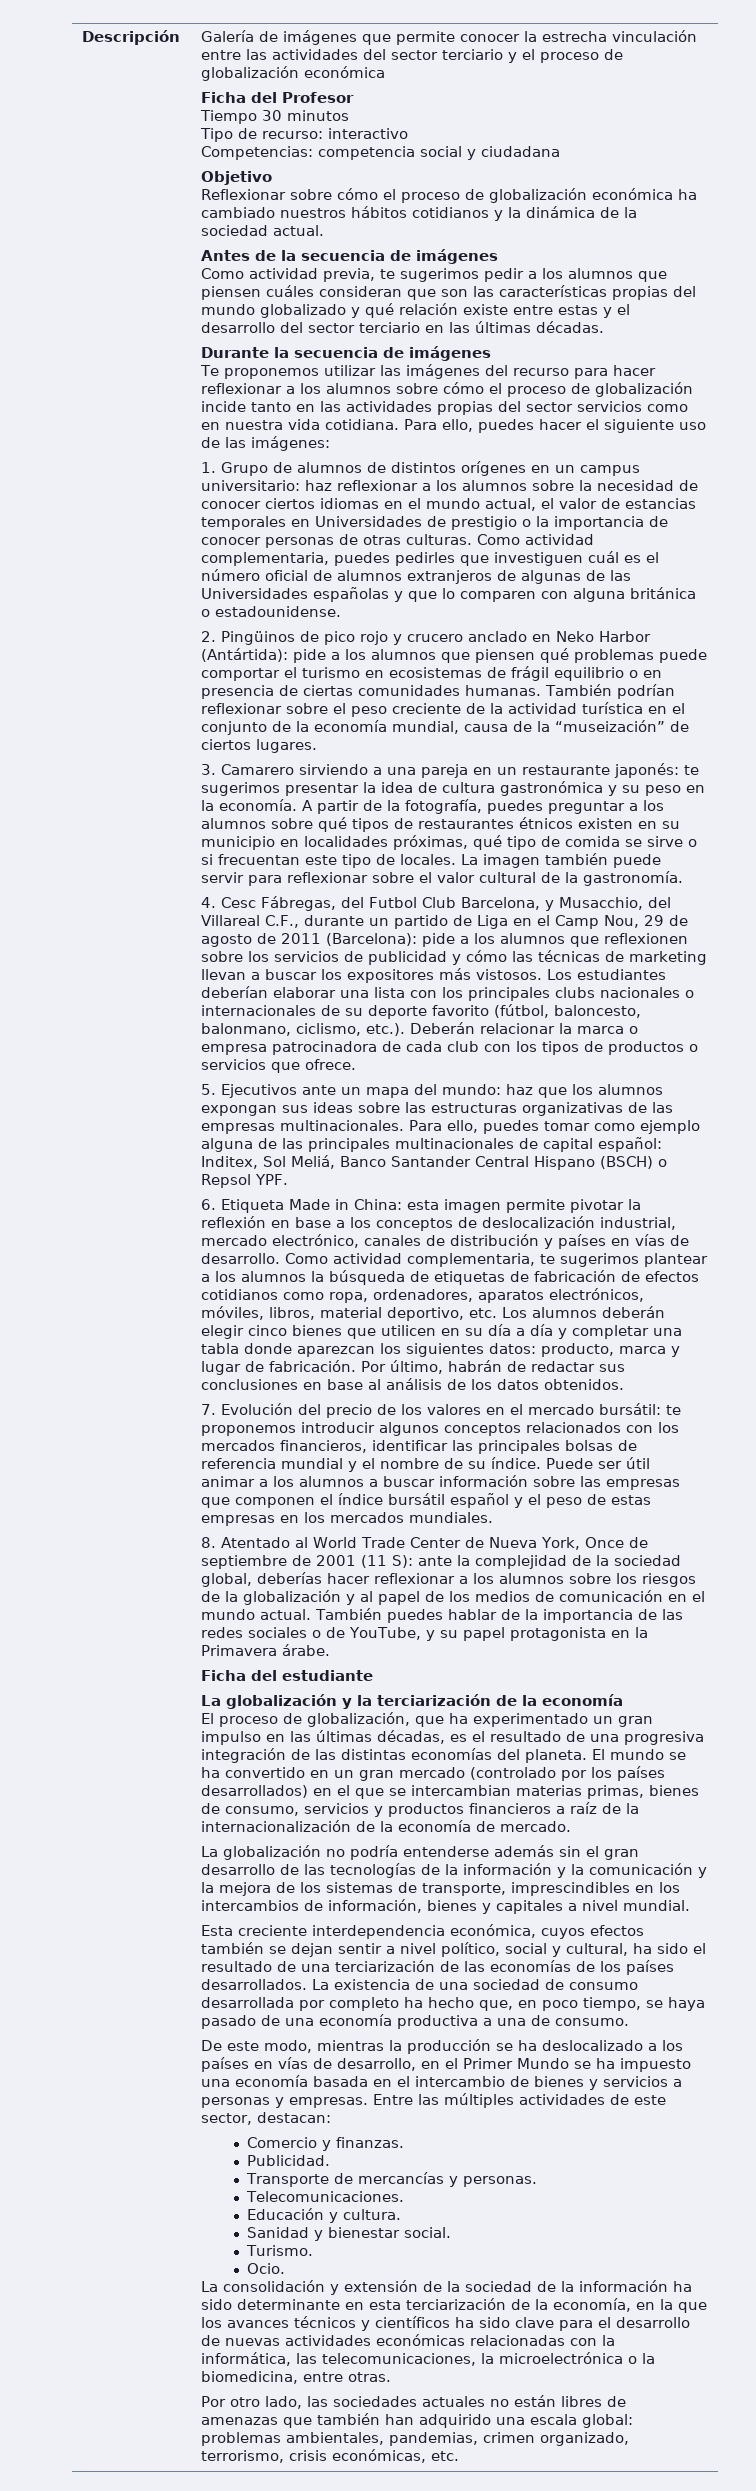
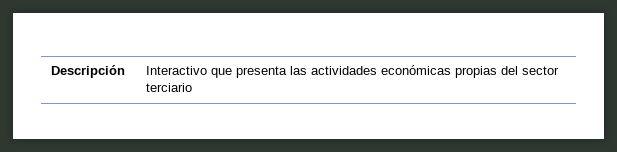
[201,30,698,45] [201,49,624,63] [201,66,386,81] [201,92,355,103] [200,110,350,124] [200,128,409,142] [201,146,561,160] [201,171,273,185] [201,188,698,203] [201,206,638,221] [201,225,325,236] [201,249,499,264] [201,268,668,282] [201,285,697,300] [201,303,631,318] [201,321,605,333] [201,346,492,361] [200,364,657,379] [201,382,694,397] [201,401,689,415] [201,419,707,433] [201,436,331,451] [201,461,641,476] [201,480,699,491] [201,498,697,511] [201,516,669,530] [201,534,595,548] [201,551,660,566] [201,569,632,584] [201,587,697,602] [201,606,342,617] [201,631,652,645] [201,648,708,663] [201,666,663,681] [201,684,676,699] [201,702,686,717] [201,720,690,735] [201,739,318,753] [201,763,700,778] [201,781,706,796] [201,799,665,814] [201,817,681,832] [201,835,698,850] [201,853,662,868] [201,871,684,886] [201,896,672,911] [201,915,689,929] [201,933,689,947] [201,950,708,965] [201,968,667,983] [201,986,695,1001] [201,1004,642,1019] [201,1022,639,1036] [201,1041,699,1055] [201,1059,357,1073] [201,1084,664,1098] [201,1102,674,1116] [201,1120,701,1134] [201,1137,663,1152] [201,1155,668,1170] [201,1174,289,1188] [201,1199,642,1213] [201,1216,677,1231] [201,1234,690,1249] [201,1253,709,1267] [201,1270,700,1285] [201,1288,645,1303] [201,1306,666,1321] [201,1324,683,1339] [201,1343,681,1357] [201,1360,626,1375] [201,1378,625,1390] [201,1403,682,1418] [201,1422,680,1436] [201,1440,638,1454] [201,1457,651,1472] [201,1475,681,1490] [201,1493,652,1508] [201,1512,494,1526] [201,1537,649,1550] [201,1555,682,1569] [201,1572,697,1587] [201,1590,706,1605] [201,1608,684,1623] [201,1627,649,1641] [201,1644,331,1656] [201,1670,374,1681] [201,1694,624,1709] [201,1712,654,1727] [201,1730,705,1745] [201,1748,687,1763] [201,1766,666,1781] [201,1785,700,1799] [201,1802,640,1817] [201,1820,572,1832] [201,1845,640,1860] [201,1863,708,1878] [201,1882,681,1896] [201,1899,691,1914] [201,1924,645,1939] [201,1942,707,1957] [201,1960,675,1975] [201,1979,639,1990] [201,1997,706,2011] [201,2014,630,2029] [201,2039,684,2054] [201,2057,692,2072] [201,2075,683,2090] [201,2093,667,2108] [201,2112,332,2125] [247,2137,405,2151] [247,2155,331,2166] [246,2172,538,2187] [246,2191,405,2202] [247,2208,402,2223] [247,2227,452,2241] [246,2245,314,2256] [247,2263,286,2274] [201,2280,693,2295] [201,2298,708,2313] [201,2316,691,2331] [201,2334,616,2346] [201,2352,656,2366] [201,2371,392,2384] [201,2395,627,2409] [201,2413,634,2428] [201,2432,630,2446] [201,2449,460,2463] Galería de imágenes que permite conocer la estrecha vinculación entre las actividades del sector terciario y el proceso de globalización económica // Ficha del Profesor // Tiempo 30 minutos // Tipo de recurso: interactivo // Competencias: competencia social y ciudadana // Objetivo // Reflexionar sobre cómo el proceso de globalización económica ha cambiado nuestros hábitos cotidianos y la dinámica de la sociedad actual. // Antes de la secuencia de imágenes // Como actividad previa, te sugerimos pedir a los alumnos que piensen cuáles consideran que son las características propias del mundo globalizado y qué relación existe entre estas y el desarrollo del sector terciario en las últimas décadas. // Durante la secuencia de imágenes // Te proponemos utilizar las imágenes del recurso para hacer reflexionar a los alumnos sobre cómo el proceso de globalización incide tanto en las actividades propias del sector servicios como en nuestra vida cotidiana. Para ello, puedes hacer el siguiente uso de las imágenes: // 1. Grupo de alumnos de distintos orígenes en un campus universitario: haz reflexionar a los alumnos sobre la necesidad de conocer ciertos idiomas en el mundo actual, el valor de estancias temporales en Universidades de prestigio o la importancia de conocer personas de otras culturas. Como actividad complementaria, puedes pedirles que investiguen cuál es el número oficial de alumnos extranjeros de algunas de las Universidades españolas y que lo comparen con alguna británica o estadounidense. // 2. Pingüinos de pico rojo y crucero anclado en Neko Harbor (Antártida): pide a los alumnos que piensen qué problemas puede comportar el turismo en ecosistemas de frágil equilibrio o en presencia de ciertas comunidades humanas. También podrían reflexionar sobre el peso creciente de la actividad turística en el conjunto de la economía mundial, causa de la “museización” de ciertos lugares. // 3. Camarero sirviendo a una pareja en un restaurante japonés: te sugerimos presentar la idea de cultura gastronómica y su peso en la economía. A partir de la fotografía, puedes preguntar a los alumnos sobre qué tipos de restaurantes étnicos existen en su municipio en localidades próximas, qué tipo de comida se sirve o si frecuentan este tipo de locales. La imagen también puede servir para reflexionar sobre el valor cultural de la gastronomía. // 4. Cesc Fábregas, del Futbol Club Barcelona, y Musacchio, del Villareal C.F., durante un partido de Liga en el Camp Nou, 29 de agosto de 2011 (Barcelona): pide a los alumnos que reflexionen sobre los servicios de publicidad y cómo las técnicas de marketing llevan a buscar los expositores más vistosos. Los estudiantes deberían elaborar una lista con los principales clubs nacionales o internacionales de su deporte favorito (fútbol, baloncesto, balonmano, ciclismo, etc.). Deberán relacionar la marca o empresa patrocinadora de cada club con los tipos de productos o servicios que ofrece. // 5. Ejecutivos ante un mapa del mundo: haz que los alumnos expongan sus ideas sobre las estructuras organizativas de las empresas multinacionales. Para ello, puedes tomar como ejemplo alguna de las principales multinacionales de capital español: Inditex, Sol Meliá, Banco Santander Central Hispano (BSCH) o Repsol YPF. // 6. Etiqueta Made in China: esta imagen permite pivotar la reflexión en base a los conceptos de deslocalización industrial, mercado electrónico, canales de distribución y países en vías de desarrollo. Como actividad complementaria, te sugerimos plantear a los alumnos la búsqueda de etiquetas de fabricación de efectos cotidianos como ropa, ordenadores, aparatos electrónicos, móviles, libros, material deportivo, etc. Los alumnos deberán elegir cinco bienes que utilicen en su día a día y completar una tabla donde aparezcan los siguientes datos: producto, marca y lugar de fabricación. Por último, habrán de redactar sus conclusiones en base al análisis de los datos obtenidos. // 7. Evolución del precio de los valores en el mercado bursátil: te proponemos introducir algunos conceptos relacionados con los mercados financieros, identificar las principales bolsas de referencia mundial y el nombre de su índice. Puede ser útil animar a los alumnos a buscar información sobre las empresas que componen el índice bursátil español y el peso de estas empresas en los mercados mundiales. // 8. Atentado al World Trade Center de Nueva York, Once de septiembre de 2001 (11 S): ante la complejidad de la sociedad global, deberías hacer reflexionar a los alumnos sobre los riesgos de la globalización y al papel de los medios de comunicación en el mundo actual. También puedes hablar de la importancia de las redes sociales o de YouTube, y su papel protagonista en la Primavera árabe. // Ficha del estudiante // La globalización y la terciarización de la economía // El proceso de globalización, que ha experimentado un gran impulso en las últimas décadas, es el resultado de una progresiva integración de las distintas economías del planeta. El mundo se ha convertido en un gran mercado (controlado por los países desarrollados) en el que se intercambian materias primas, bienes de consumo, servicios y productos financieros a raíz de la internacionalización de la economía de mercado. // La globalización no podría entenderse además sin el gran desarrollo de las tecnologías de la información y la comunicación y la mejora de los sistemas de transporte, imprescindibles en los intercambios de información, bienes y capitales a nivel mundial. // Esta creciente interdependencia económica, cuyos efectos también se dejan sentir a nivel político, social y cultural, ha sido el resultado de una terciarización de las economías de los países desarrollados. La existencia de una sociedad de consumo desarrollada por completo ha hecho que, en poco tiempo, se haya pasado de una economía productiva a una de consumo. // De este modo, mientras la producción se ha deslocalizado a los países en vías de desarrollo, en el Primer Mundo se ha impuesto una economía basada en el intercambio de bienes y servicios a personas y empresas. Entre las múltiples actividades de este sector, destacan: // Comercio y finanzas. // Publicidad. // Transporte de mercancías y personas. // Telecomunicaciones. // Educación y cultura. // Sanidad y bienestar social. // Turismo. // Ocio. // La consolidación y extensión de la sociedad de la información ha sido determinante en esta terciarización de la economía, en la que los avances técnicos y científicos ha sido clave para el desarrollo de nuevas actividades económicas relacionadas con la informática, las telecomunicaciones, la microelectrónica o la biomedicina, entre otras. // Por otro lado, las sociedades actuales no están libres de amenazas que también han adquirido una escala global: problemas ambientales, pandemias, crimen organizado, terrorismo, crisis económicas, etc. -> [146,65,560,78] [146,83,193,92] Interactivo que presenta las actividades económicas propias del sector terciario

